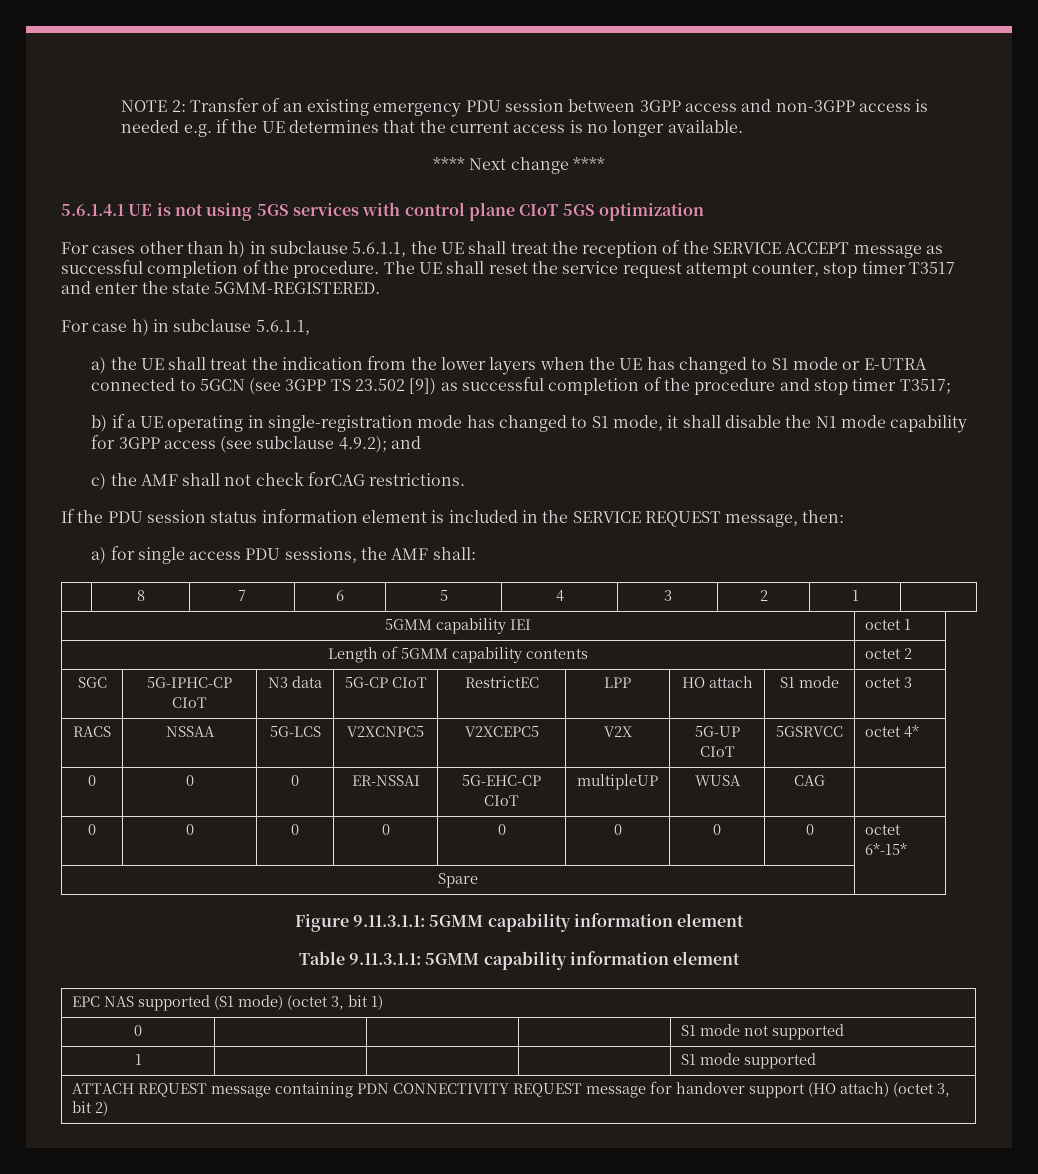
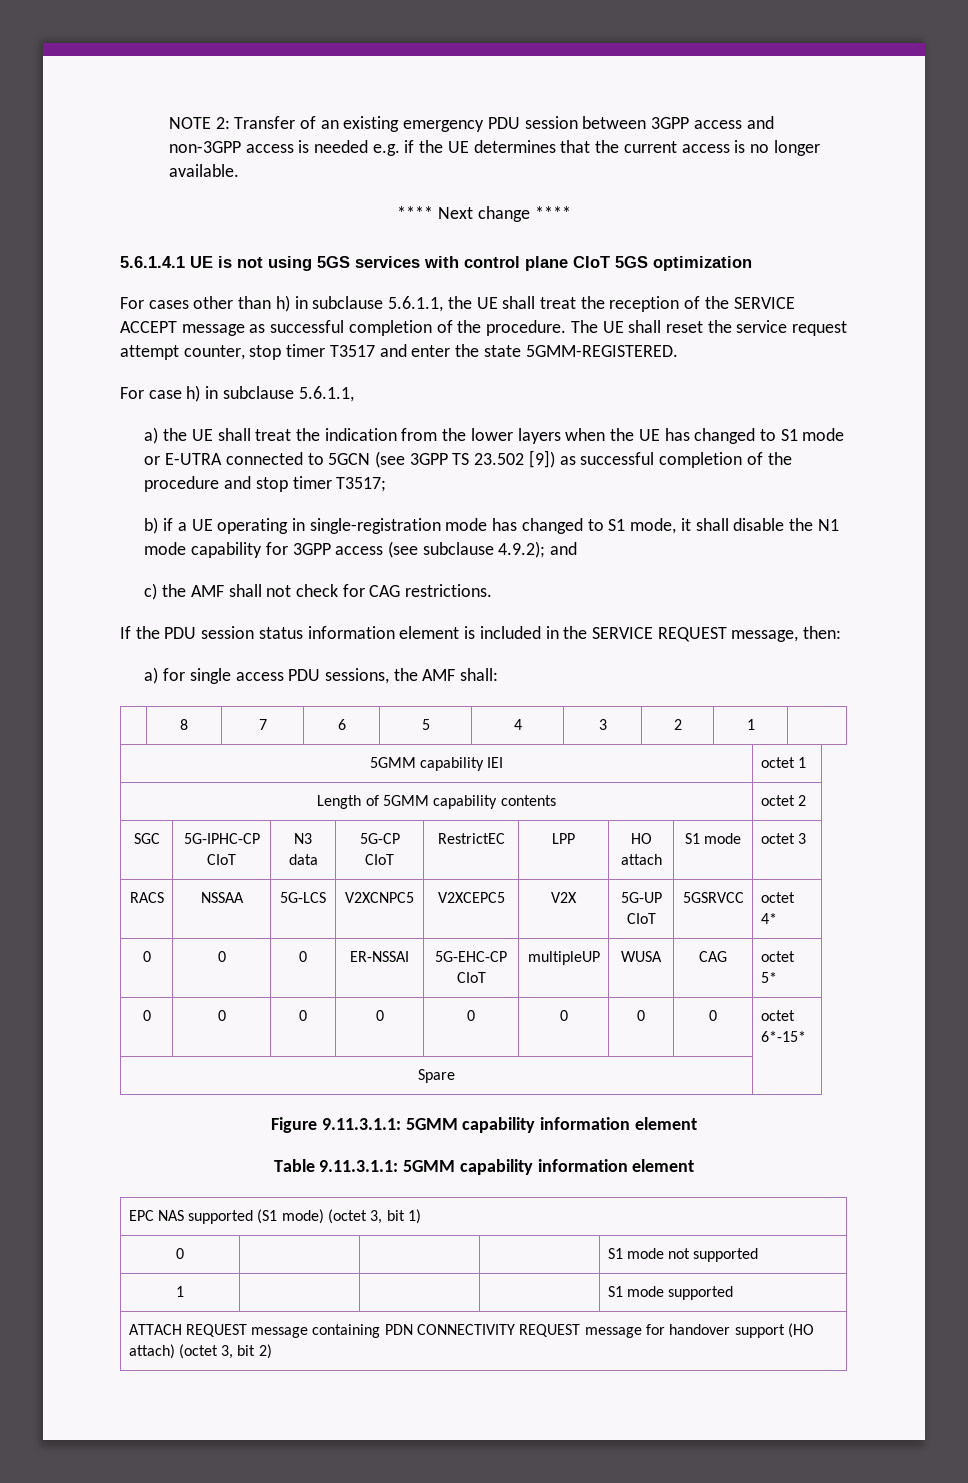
[308,472,366,486] forCAG -> [342,584,401,597] for CAG
(825, 780) none -> [760,951,795,962] [760,972,777,983] octet 5*

